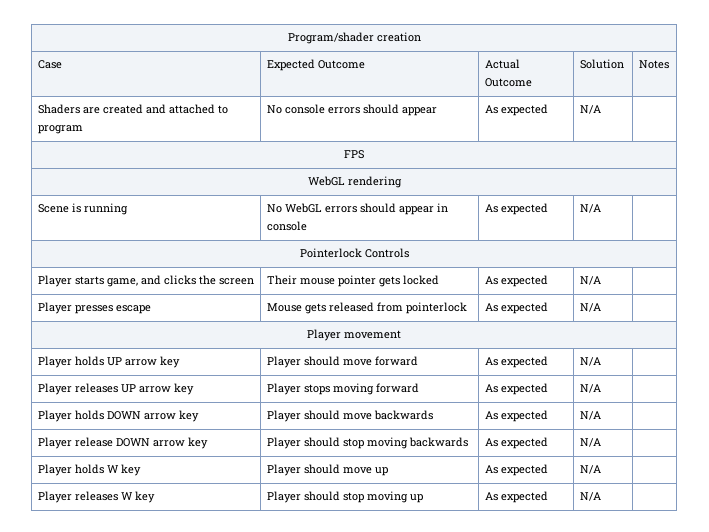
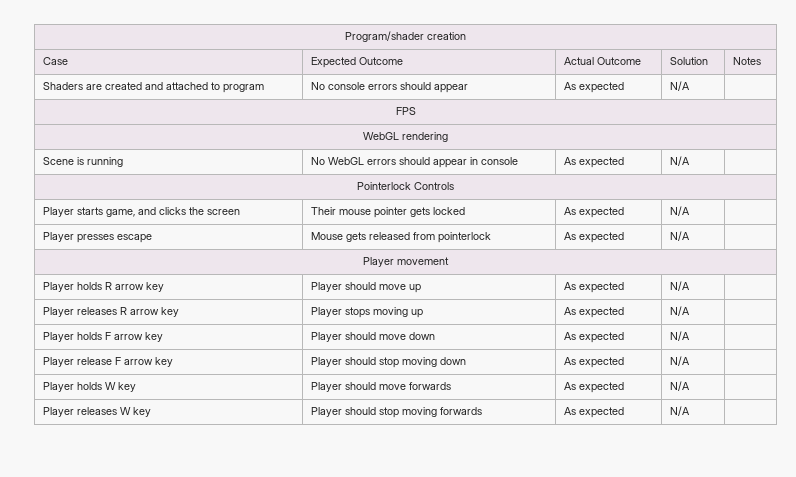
[106,356,180,368] [266,356,418,368] [484,356,548,368] [579,357,601,366] [37,383,136,395] UP arrow key | Player should move forward | As expected | N/A | // Player releases UP -> [105,282,165,292] [311,282,422,293] [564,282,625,293] [670,281,691,291] [43,307,128,317] R arrow key | Player should move up | As expected | N/A | // Player releases R
[375,383,419,393] [484,383,548,395] [579,384,601,393] [37,410,199,422] [266,410,433,422] forward | As expected | N/A | // Player holds DOWN arrow key | Player should move backwards -> [411,309,424,318] [564,307,625,318] [670,306,691,316] [43,332,164,342] [311,332,436,342] up | As expected | N/A | // Player holds F arrow key | Player should move down
[115,438,150,447] DOWN -> [115,357,122,365] F
[408,437,468,447] backwards -> [440,357,467,365] down
[374,467,388,476] up -> [409,382,452,390] forwards
[409,494,423,503] up -> [440,407,483,415] forwards

